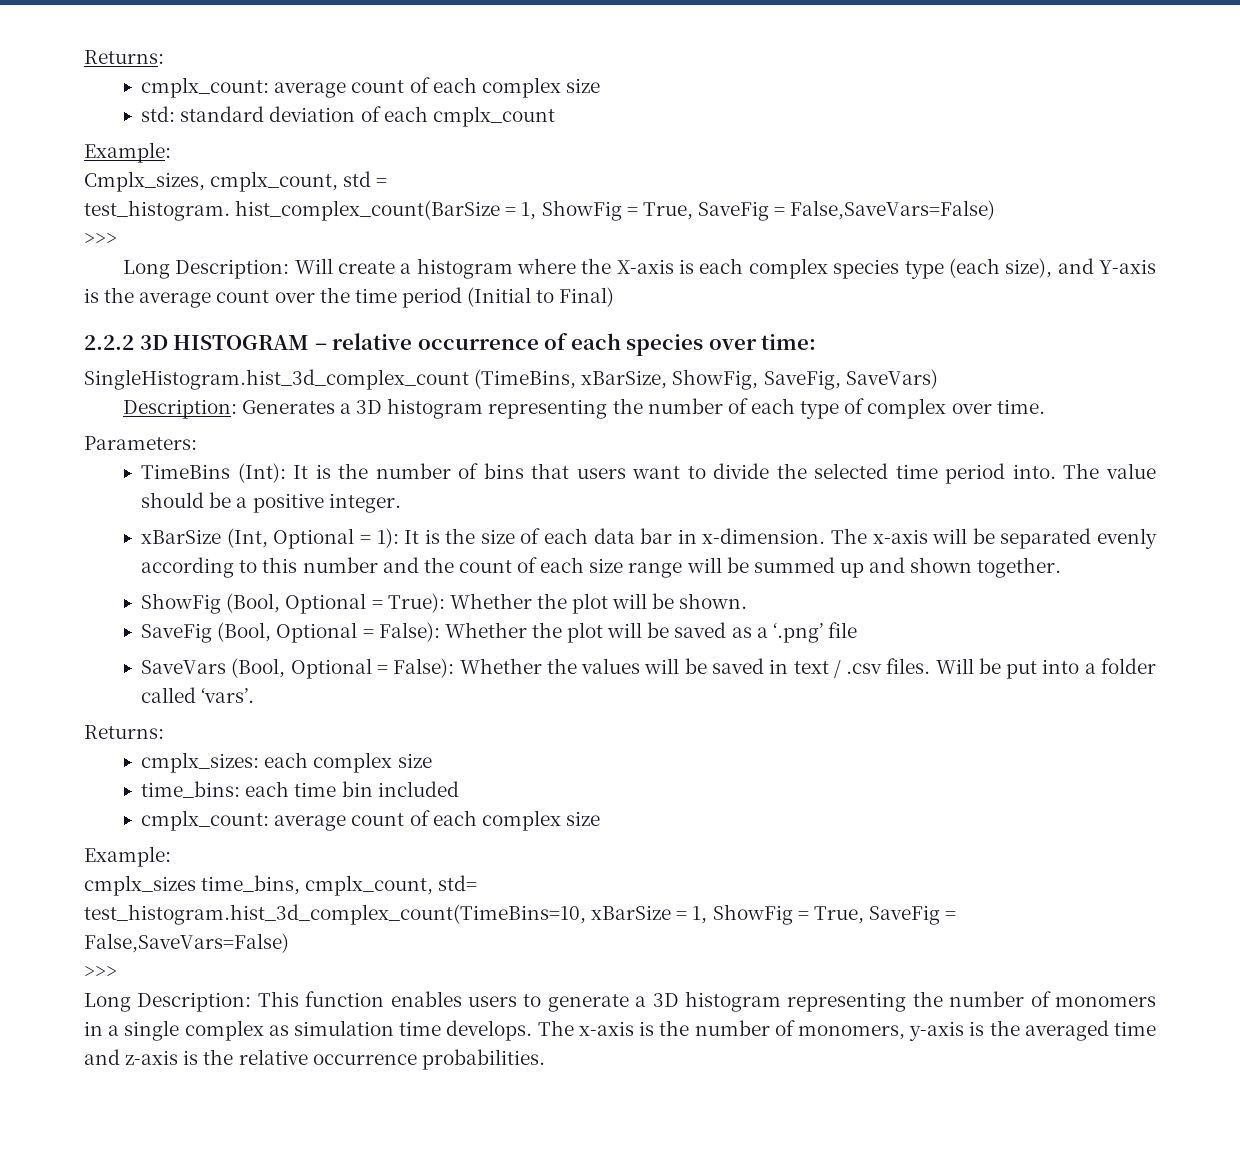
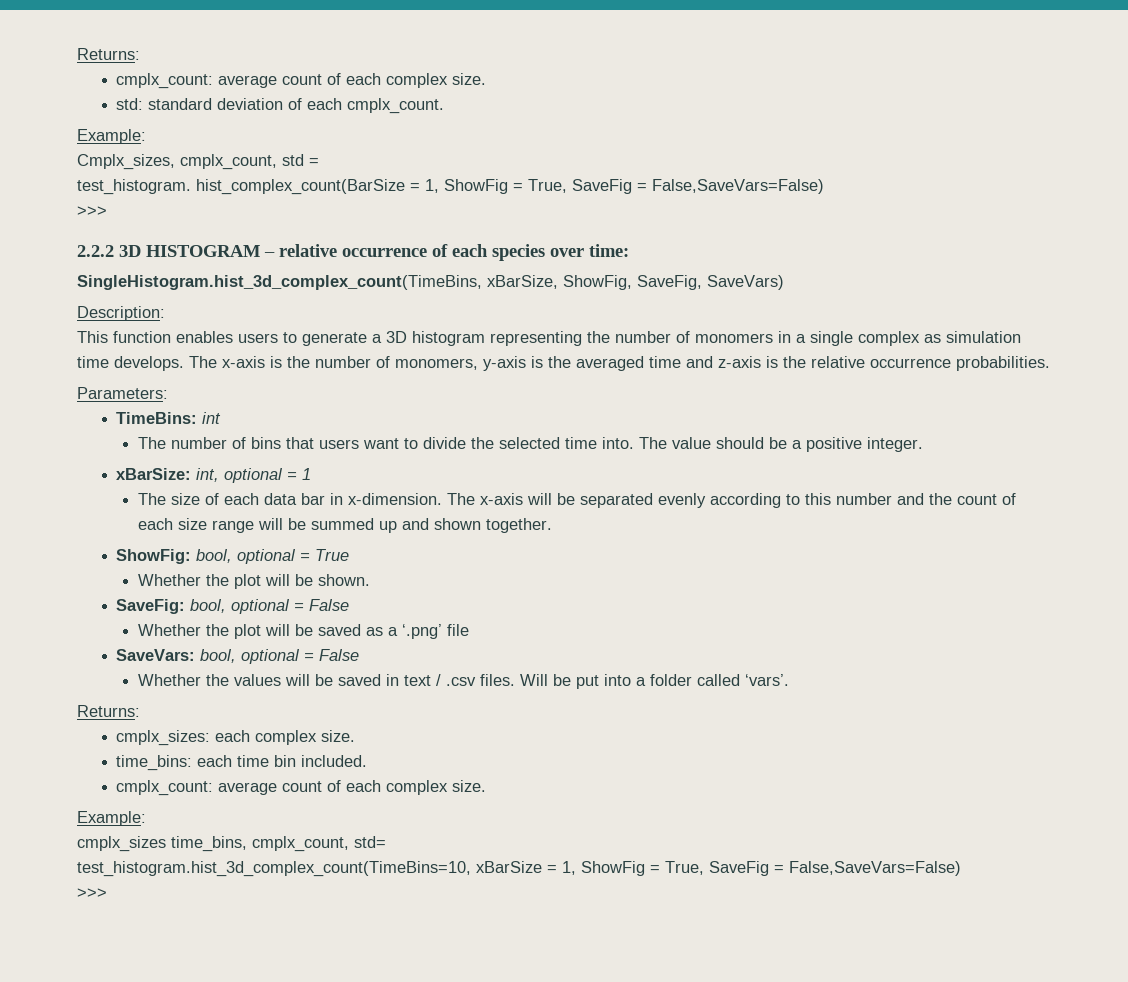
[565,78,600,93] size -> [452,73,487,85] size.
[432,106,555,127] cmplx_count -> [347,98,445,114] cmplx_count.
[122,258,1157,279] [84,287,615,308] // Long Description: Will create a histogram where the X-axis is each complex species type (each size), and Y-axis is the average count over the time period (Initial to Final) -> (107, 211) none
[84,369,577,390] SingleHistogram.hist_3d_complex_count (TimeBins, -> [77,275,482,290] SingleHistogram.hist_3d_complex_count(TimeBins,
[241,398,1045,419] [84,436,197,450] [141,463,1157,484] [141,492,401,513] [141,528,1157,549] [141,557,1062,578] [141,593,748,614] [141,622,857,643] [141,658,1156,679] [141,687,255,703] [84,725,164,739] [141,752,432,773] [141,781,459,798] [141,810,600,831] [84,846,171,867] [84,875,478,896] [84,904,957,925] [84,933,289,953] [84,966,117,978] [84,992,252,1012] Generates a 3D histogram representing the number of each type of complex over time. // Parameters: // TimeBins (Int): It is the number of bins that users want to divide the selected time period into. The value should be a positive integer. // xBarSize (Int, Optional = 1): It is the size of each data bar in x-dimension. The x-axis will be separated evenly according to this number and the count of each size range will be summed up and shown together. // ShowFig (Bool, Optional = True): Whether the plot will be shown. // SaveFig (Bool, Optional = False): Whether the plot will be saved as a ‘.png’ file // SaveVars (Bool, Optional = False): Whether the values will be saved in text / .csv files. Will be put into a folder called ‘vars’. // Returns: // cmplx_sizes: each complex size // time_bins: each time bin included // cmplx_count: average count of each complex size // Example: // cmplx_sizes time_bins, cmplx_count, std= // test_histogram.hist_3d_complex_count(TimeBins=10, xBarSize = 1, ShowFig = True, SaveFig = False,SaveVars=False) // >>> // Long Description: -> (165, 313) //
(545, 1059) none -> [77,387,168,399] [116,412,222,424] [137,437,923,452] [116,468,312,483] [137,493,1016,508] [137,518,552,533] [116,549,350,564] [137,574,370,589] [116,599,350,614] [137,624,469,639] [116,649,360,664] [137,674,789,689] [77,705,140,717] [116,730,356,746] [116,755,368,771] [116,780,487,796] [77,811,146,826] [77,836,386,852] [77,861,961,877] [77,888,107,898] // Parameters: // TimeBins: int // The number of bins that users want to divide the selected time into. The value should be a positive integer. // xBarSize: int, optional = 1 // The size of each data bar in x-dimension. The x-axis will be separated evenly according to this number and the count of each size range will be summed up and shown together. // ShowFig: bool, optional = True // Whether the plot will be shown. // SaveFig: bool, optional = False // Whether the plot will be saved as a ‘.png’ file // SaveVars: bool, optional = False // Whether the values will be saved in text / .csv files. Will be put into a folder called ‘vars’. // Returns: // cmplx_sizes: each complex size. // time_bins: each time bin included. // cmplx_count: average count of each complex size. // Example: // cmplx_sizes time_bins, cmplx_count, std= // test_histogram.hist_3d_complex_count(TimeBins=10, xBarSize = 1, ShowFig = True, SaveFig = False,SaveVars=False) // >>>

